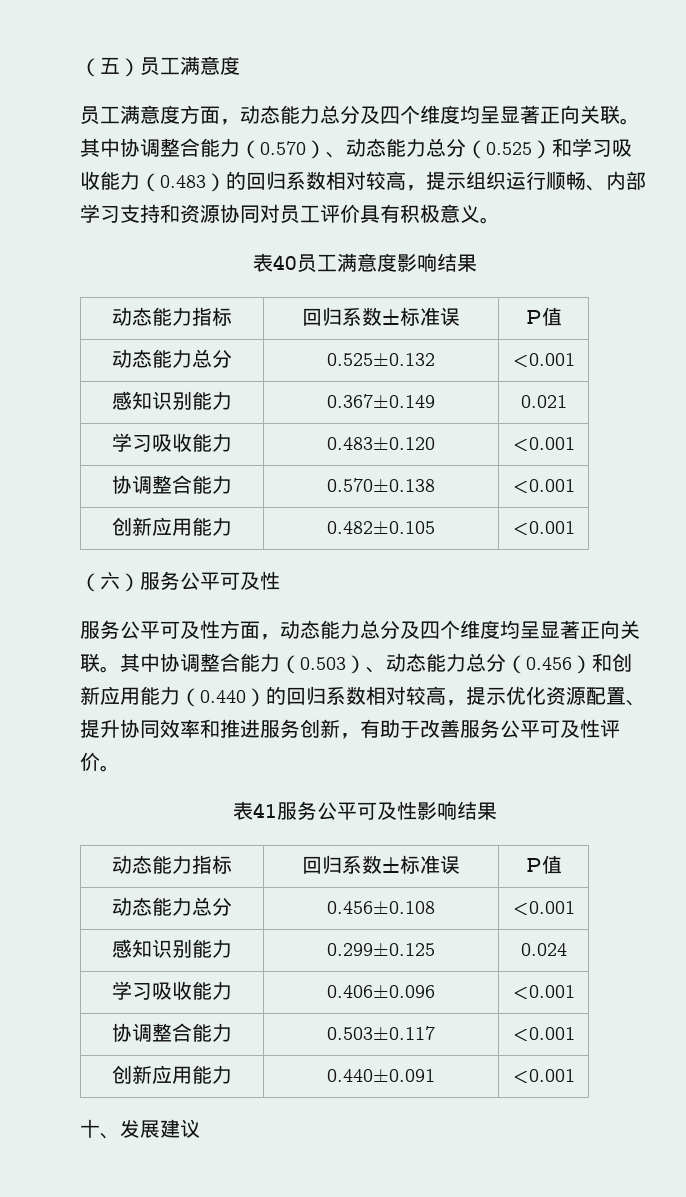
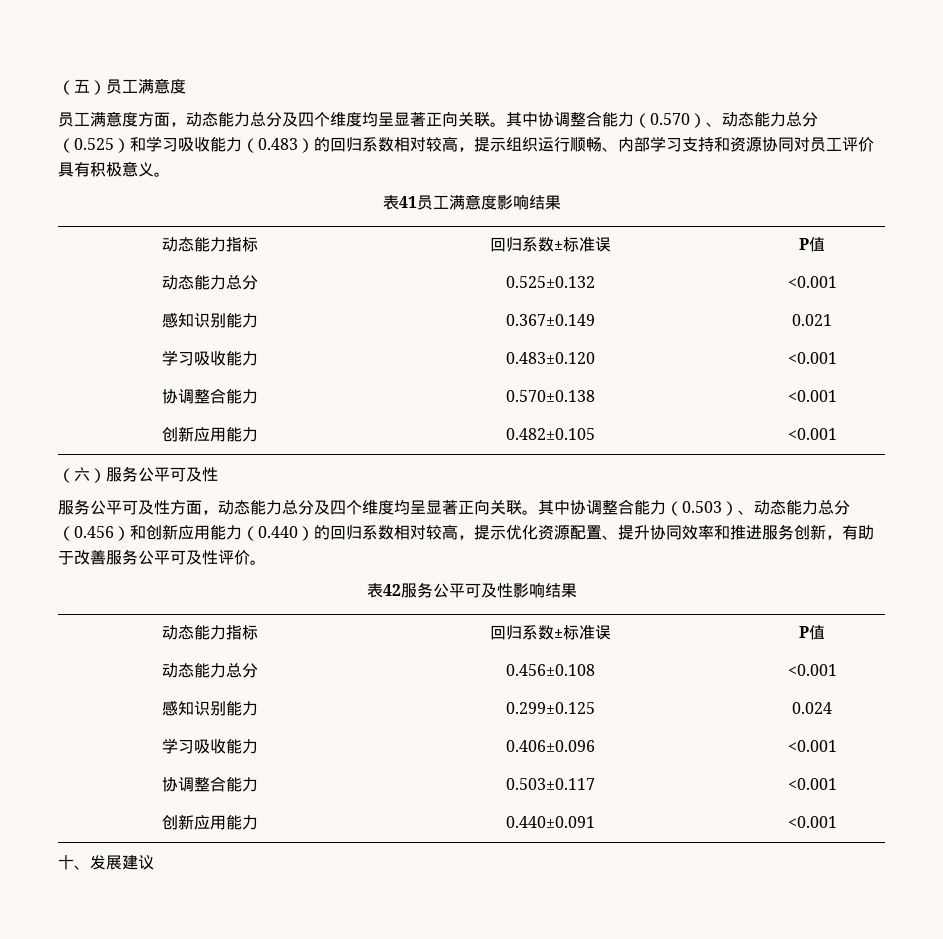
[272,255,297,270] 40 -> [398,196,417,208] 41
[252,803,277,818] 41 -> [382,584,401,596] 42

